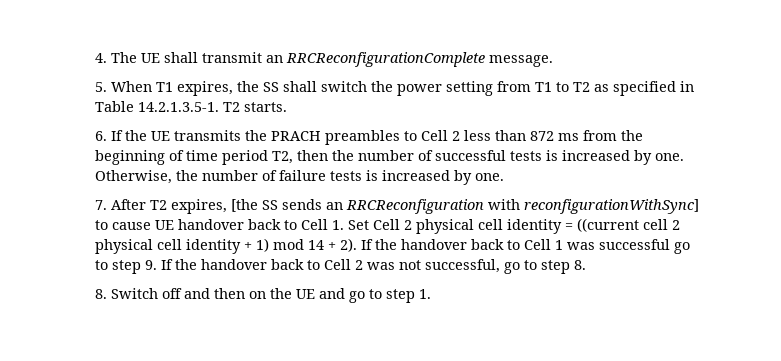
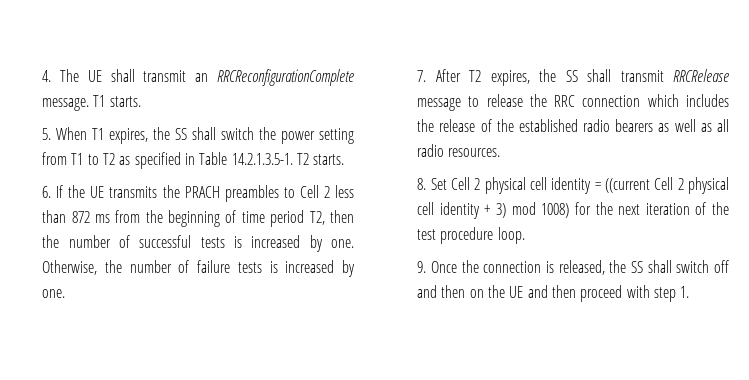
(554, 61) none -> [93,95,141,107] T1 starts.
[231,199,700,214] [95,219,345,230] [the SS sends an RRCReconfiguration with reconfigurationWithSync] to cause UE handover back to Cell 1. -> [539,69,729,82] [417,94,729,111] [417,119,729,132] [417,144,501,157] [417,178,427,190] the SS shall transmit RRCRelease message to release the RRC connection which includes the release of the established radio bearers as well as all radio resources. // 8.
[643,219,669,230] cell -> [654,177,674,190] Cell
[256,238,691,254] [95,259,587,274] [95,288,159,299] 1) mod 14 + 2). If the handover back to Cell 1 was successful go to step 9. If the handover back to Cell 2 was not successful, go to step 8. // 8. Switch -> [496,202,729,218] [417,227,525,244] [417,260,710,275] 3) mod 1008) for the next iteration of the test procedure loop. // 9. Once the connection is released, the SS shall switch
[349,289,383,303] go to -> [552,285,650,302] then proceed with

